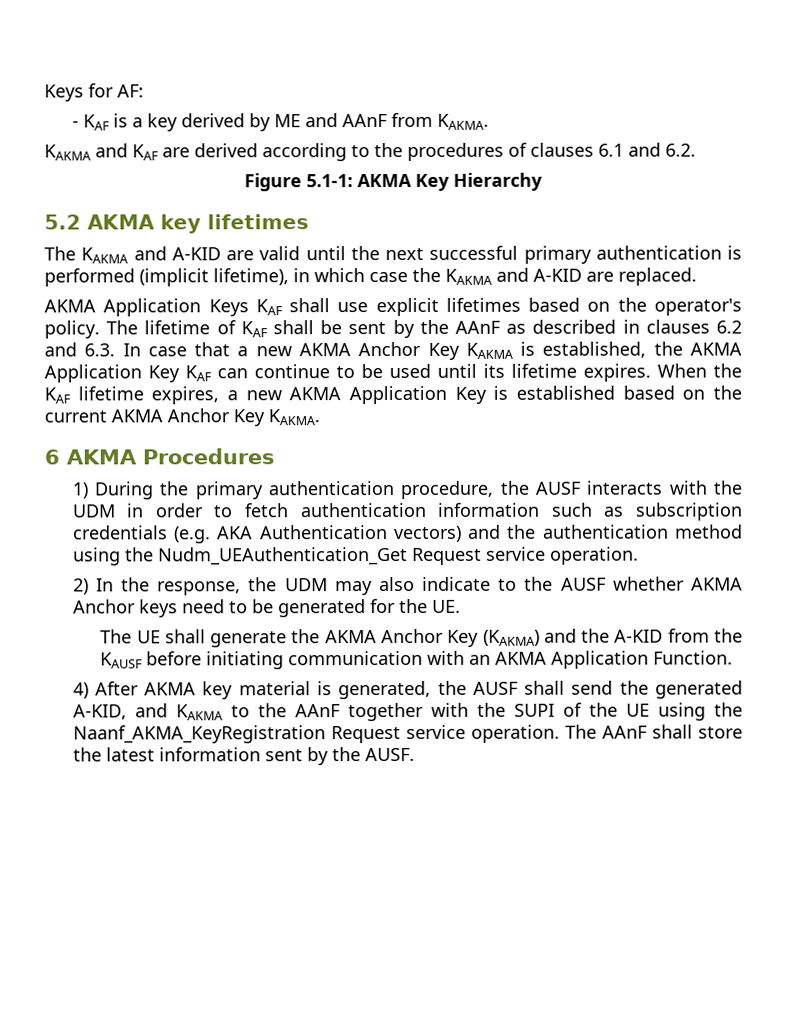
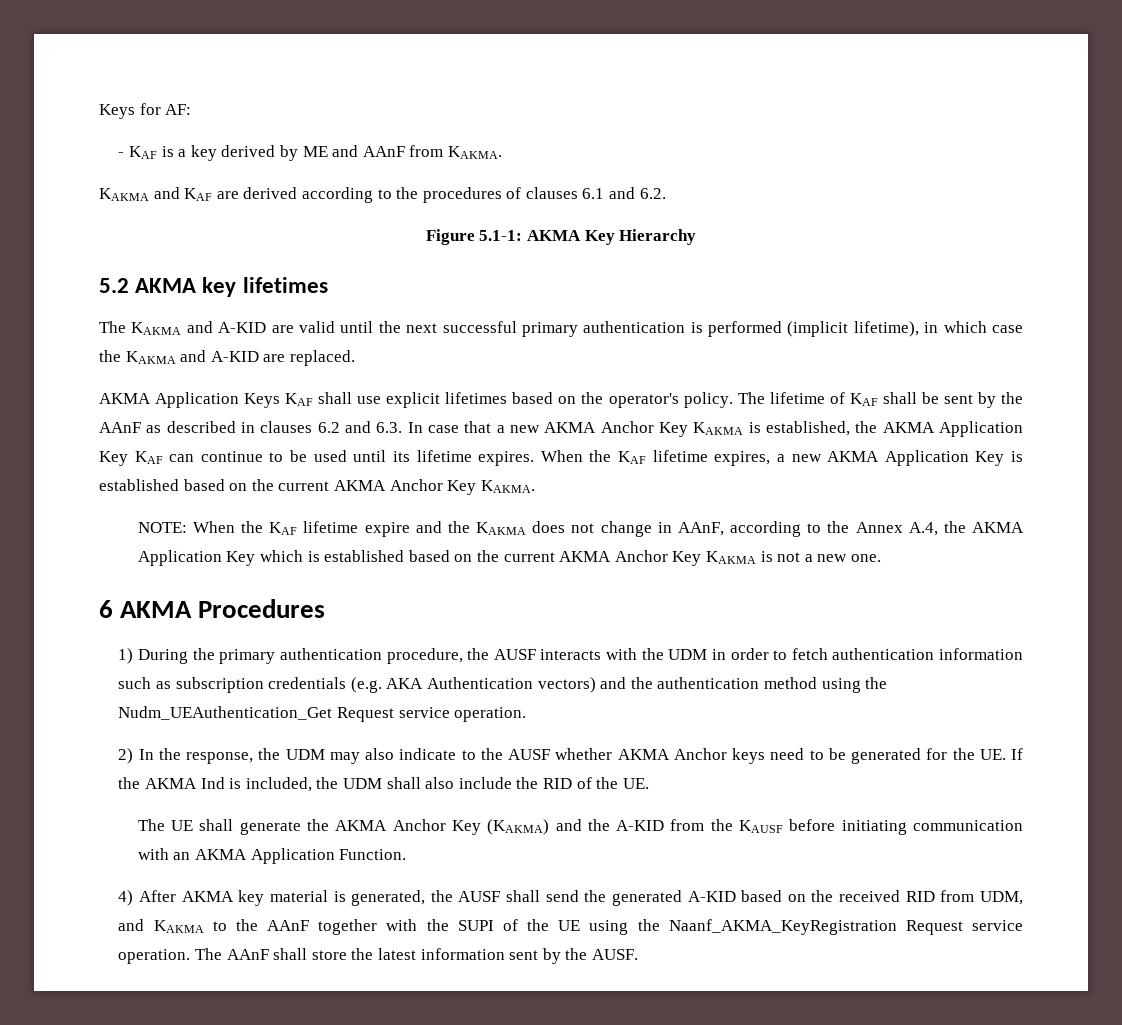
(320, 417) none -> [137,521,1024,537] [137,550,881,566] // NOTE: When the KAF lifetime expire and the KAKMA does not change in AAnF, according to the Annex A.4, the AKMA Application Key which is established based on the current AKMA Anchor Key KAKMA is not a new one.
(461, 606) none -> [1010,748,1023,760] [118,777,649,792] If the AKMA Ind is included, the UDM shall also include the RID of the UE.
[72,704,127,720] A-KID, -> [687,890,1023,905] A-KID based on the received RID from UDM,

